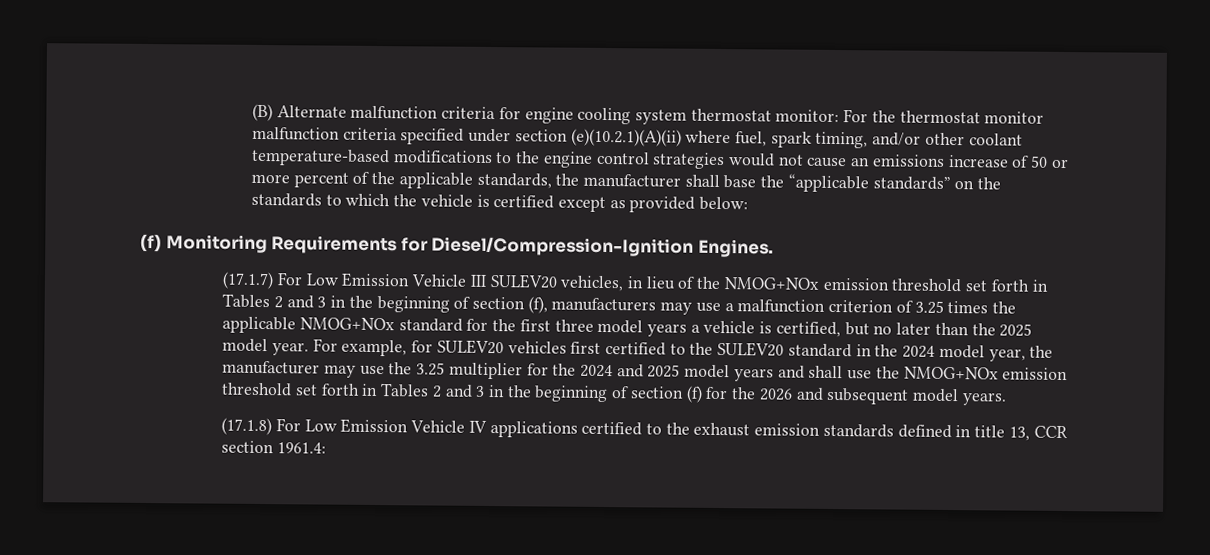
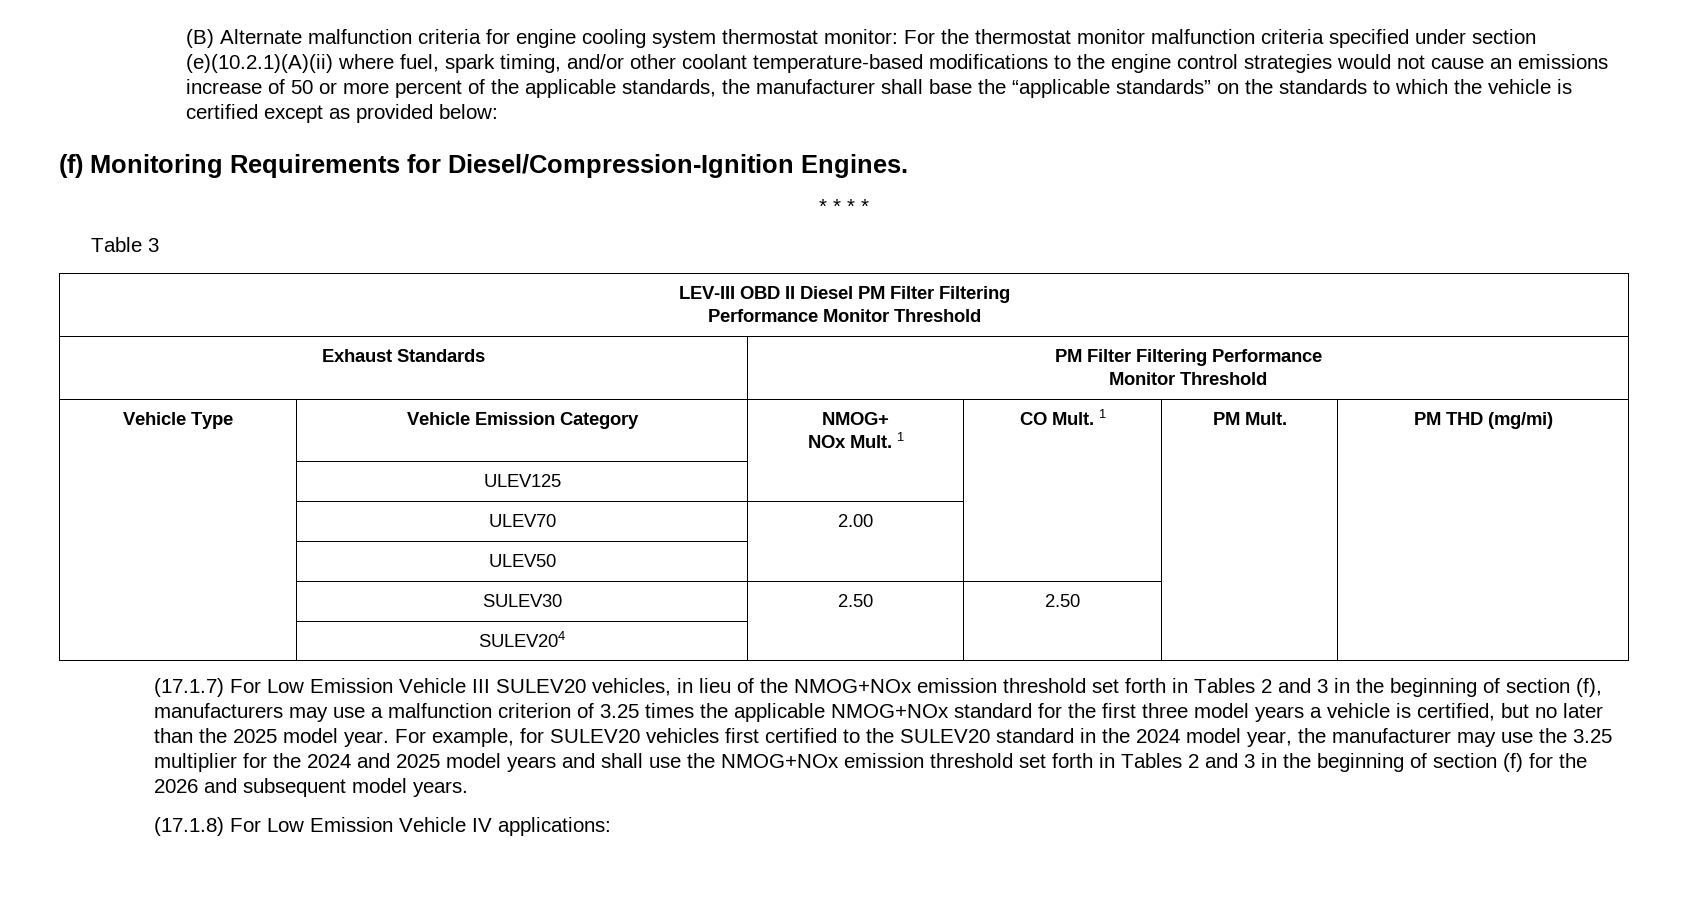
(774, 248) none -> [819,199,869,213] [90,237,159,252] [678,286,1010,303] [707,309,981,322] [322,349,485,362] [1054,349,1322,366] [1109,372,1267,385] [123,412,233,429] [406,412,639,429] [822,412,889,425] [807,432,904,448] [1019,409,1106,425] [1212,412,1287,425] [1413,412,1553,429] [483,474,561,487] [488,514,556,527] [838,514,873,527] [488,554,556,567] [482,594,562,607] [838,594,873,607] [1045,594,1080,607] [479,631,565,647] // * * * * // Table 3 // LEV-III OBD II Diesel PM Filter Filtering // Performance Monitor Threshold // Exhaust Standards | PM Filter Filtering Performance // Monitor Threshold // Vehicle Type | Vehicle Emission Category | NMOG+ // NOx Mult. 1 | CO Mult. 1 | PM Mult. | PM THD (mg/mi) // | ULEV125 | | | | // | ULEV70 | 2.00 | | | // | ULEV50 | | | | // | SULEV30 | 2.50 | 2.50 | | // | SULEV204 | | | |
[489,420,1068,441] [221,440,326,454] applications certified to the exhaust emission standards defined in title 13, CCR section 1961.4: -> [498,817,612,836] applications:

